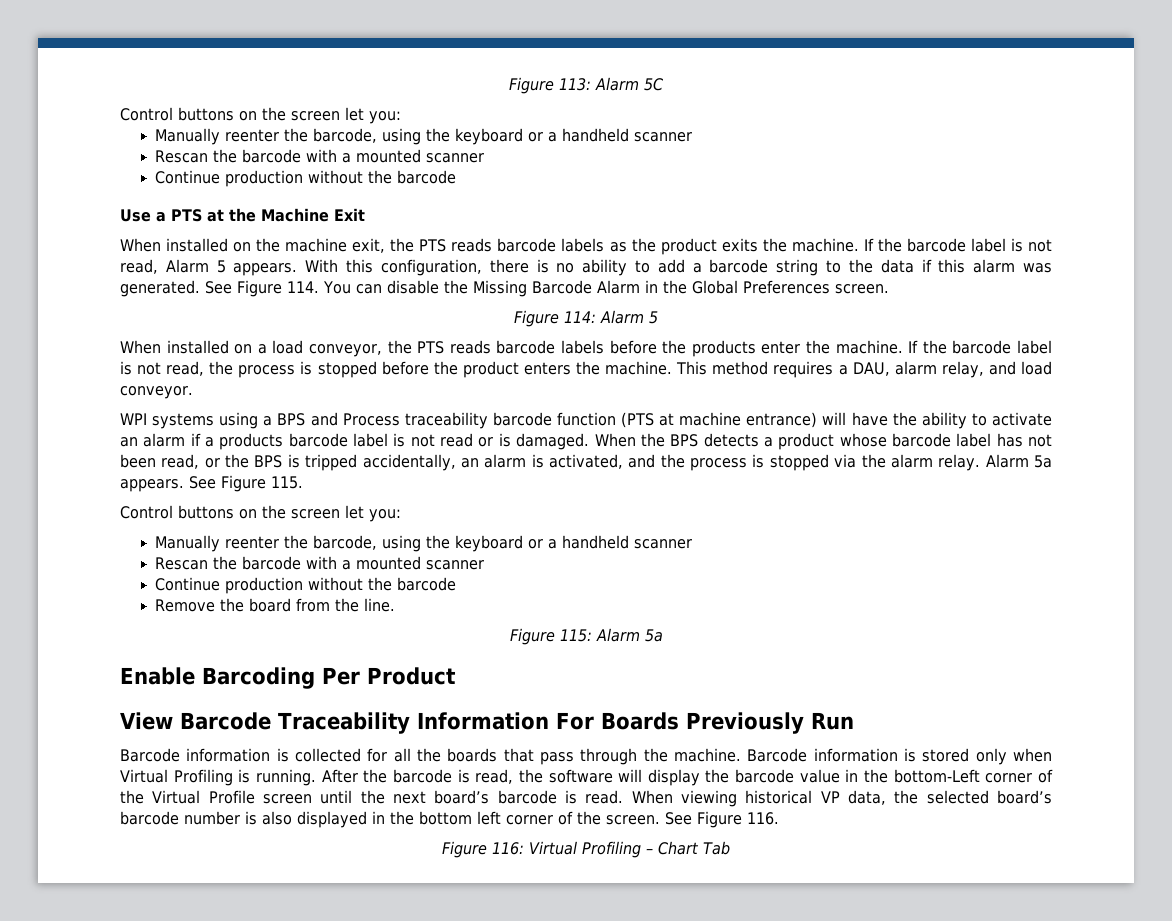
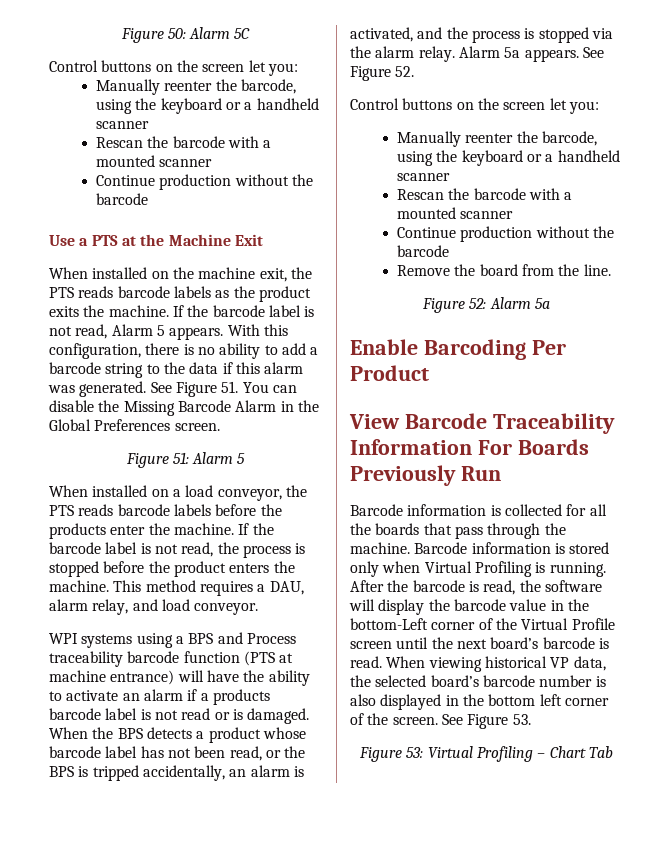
[509,77,591,94] Figure 113: -> [120,28,186,43] Figure 50:
[286,281,319,293] 114. -> [221,381,239,393] 51.
[564,311,596,323] 114: -> [172,452,189,464] 51:
[270,476,303,489] 115. -> [395,66,415,77] 52.
[559,629,592,642] 115: -> [469,298,487,309] 52:
[746,812,779,825] [442,841,525,858] 116. // Figure 116: -> [512,714,531,725] [359,747,424,762] 53. // Figure 53:

